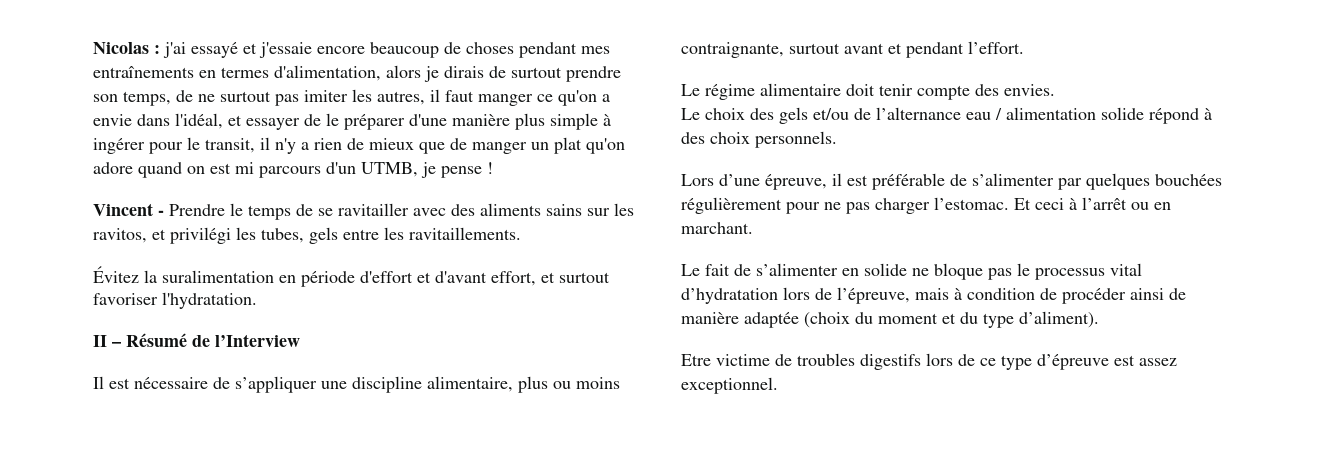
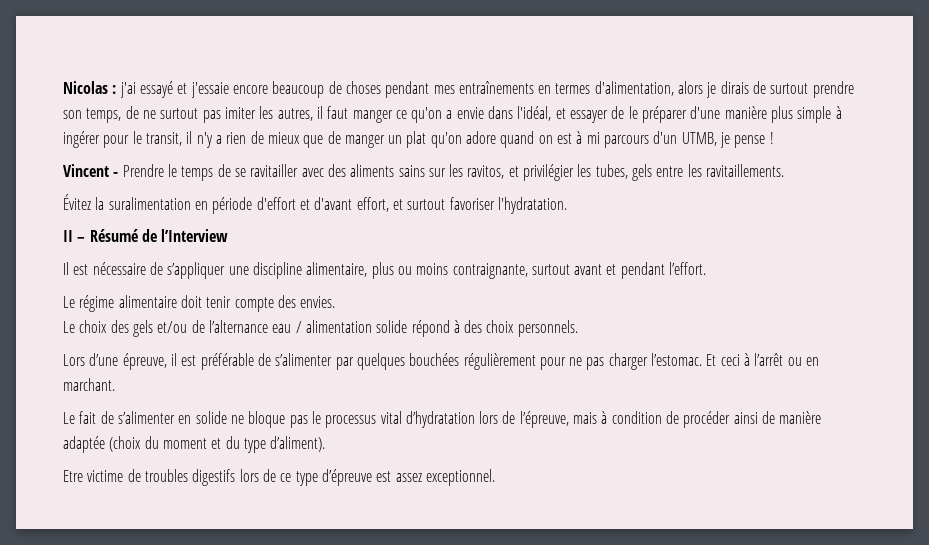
(231, 168) none -> [576,131,583,144] à
[170,227,231,244] privilégi -> [523,164,575,181] privilégier

